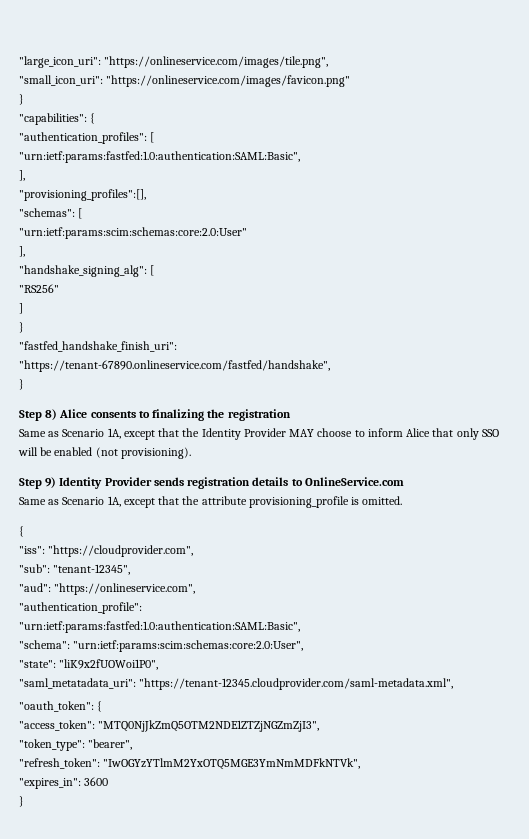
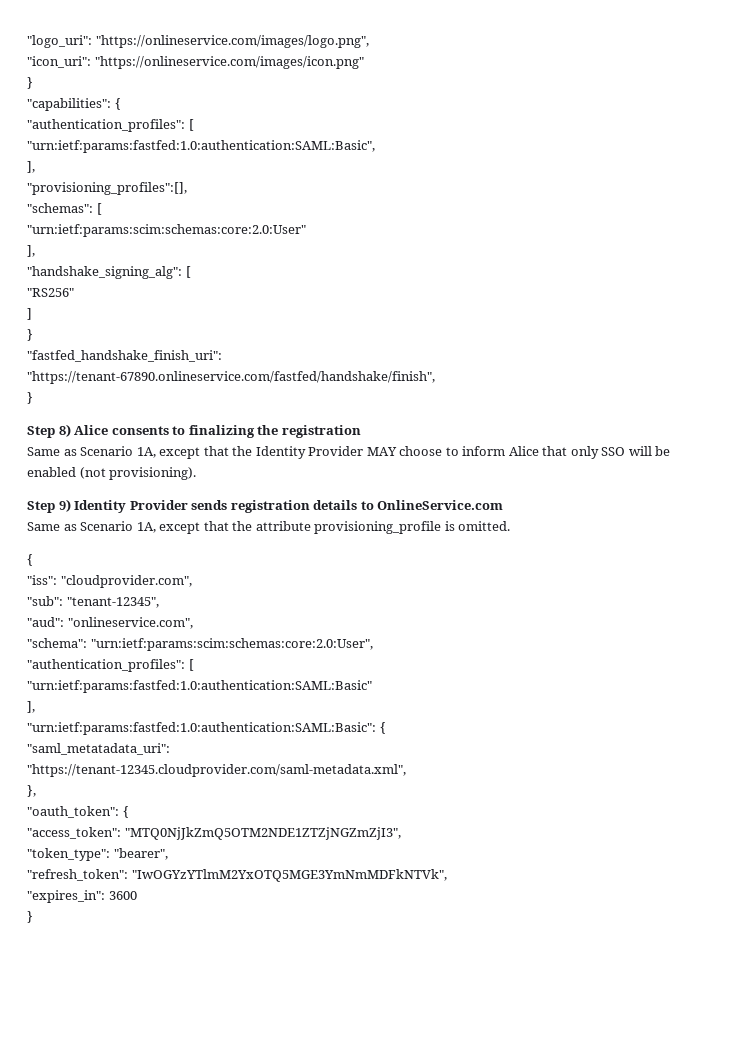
[19,56,329,68] [19,75,351,87] "large_icon_uri": "https://onlineservice.com/images/tile.png", // "small_icon_uri": "https://onlineservice.com/images/favicon.png" -> [27,35,369,48] [27,56,364,69] "logo_uri": "https://onlineservice.com/images/logo.png", // "icon_uri": "https://onlineservice.com/images/icon.png"
[19,360,330,372] "https://tenant-67890.onlineservice.com/fastfed/handshake", -> [27,371,435,384] "https://tenant-67890.onlineservice.com/fastfed/handshake/finish",
[48,545,194,557] "https://cloudprovider.com", -> [60,575,192,588] "cloudprovider.com",
[54,583,196,595] [19,602,142,614] [19,621,300,633] "https://onlineservice.com", // "authentication_profile": // "urn:ietf:params:fastfed:1.0:authentication:SAML:Basic", -> [67,617,193,629] "onlineservice.com",
[19,659,159,670] "state": "liK9x2fUOWoi1P0", -> [27,659,194,672] [27,680,372,693] [27,701,35,713] [27,722,386,735] "authentication_profiles": [ // "urn:ietf:params:fastfed:1.0:authentication:SAML:Basic" // ], // "urn:ietf:params:fastfed:1.0:authentication:SAML:Basic": {
(136, 683) none -> (170, 749) //
(454, 684) none -> [27,785,36,797] // },

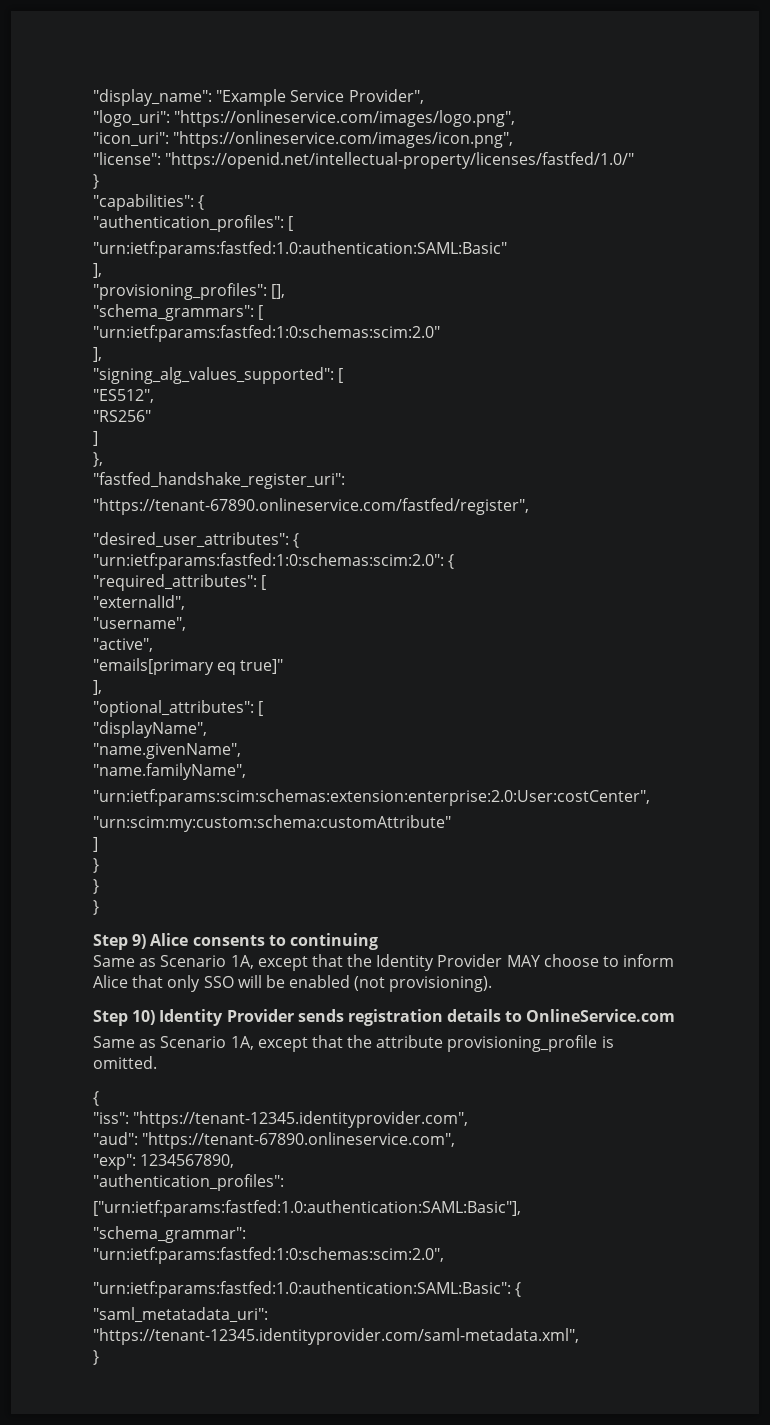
(27, 41) none -> [93,89,424,106] "display_name": "Example Service Provider", //
[94,56,364,69] "https://onlineservice.com/images/icon.png" -> [173,131,514,148] [93,152,635,169] "https://onlineservice.com/images/icon.png", // "license": "https://openid.net/intellectual-property/licenses/fastfed/1.0/"
[27,140,375,153] [27,161,35,173] [27,182,187,195] [27,203,102,215] [27,224,306,237] [27,245,35,257] [27,266,191,279] "urn:ietf:params:fastfed:1.0:authentication:SAML:Basic", // ], // "provisioning_profiles":[], // "schemas": [ // "urn:ietf:params:scim:schemas:core:2.0:User" // ], // "handshake_signing_alg": [ -> [93,241,507,258] [93,263,102,278] [93,283,286,300] [93,304,264,321] [93,325,440,342] [93,347,102,362] [93,367,344,384] [93,389,154,403] "urn:ietf:params:fastfed:1.0:authentication:SAML:Basic" // ], // "provisioning_profiles": [], // "schema_grammars": [ // "urn:ietf:params:fastfed:1:0:schemas:scim:2.0" // ], // "signing_alg_values_supported": [ // "ES512",
[27,329,33,341] [27,350,222,362] [27,371,435,384] // } // "fastfed_handshake_finish_uri": // "https://tenant-67890.onlineservice.com/fastfed/handshake/finish", -> [93,452,103,467] [93,472,345,489] [93,498,529,515] [93,532,300,548] [93,553,455,570] [93,574,267,591] [93,595,185,610] [93,617,186,631] [93,638,153,652] [93,658,284,675] [93,680,102,695] [93,700,264,717] [93,721,207,738] [93,743,241,759] [93,763,246,780] [93,789,650,806] [93,815,451,832] [93,837,98,852] [93,858,99,873] [93,879,99,894] // }, // "fastfed_handshake_register_uri": // "https://tenant-67890.onlineservice.com/fastfed/register", // "desired_user_attributes": { // "urn:ietf:params:fastfed:1:0:schemas:scim:2.0": { // "required_attributes": [ // "externalId", // "username", // "active", // "emails[primary eq true]" // ], // "optional_attributes": [ // "displayName", // "name.givenName", // "name.familyName", // "urn:ietf:params:scim:schemas:extension:enterprise:2.0:User:costCenter", // "urn:scim:my:custom:schema:customAttribute" // ] // } // }
[58,424,71,437] 8) -> [132,934,147,949] 9)
[188,425,361,438] finalizing the registration -> [289,933,378,950] continuing
[58,499,71,512] 9) -> [132,1010,156,1025] 10)
[60,575,192,588] [27,596,159,608] [27,617,193,629] [27,638,373,651] [27,659,194,672] [27,680,372,693] [27,701,35,713] [27,722,386,735] [27,743,170,755] [27,764,406,777] [27,785,36,797] [27,806,129,818] [27,827,401,840] [27,848,168,861] [27,869,447,882] [27,890,137,903] "cloudprovider.com", // "sub": "tenant-12345", // "aud": "onlineservice.com", // "schema": "urn:ietf:params:scim:schemas:core:2.0:User", // "authentication_profiles": [ // "urn:ietf:params:fastfed:1.0:authentication:SAML:Basic" // ], // "urn:ietf:params:fastfed:1.0:authentication:SAML:Basic": { // "saml_metatadata_uri": // "https://tenant-12345.cloudprovider.com/saml-metadata.xml", // }, // "oauth_token": { // "access_token": "MTQ0NjJkZmQ5OTM2NDE1ZTZjNGZmZjI3", // "token_type": "bearer", // "refresh_token": "IwOGYzYTlmM2YxOTQ5MGE3YmNmMDFkNTVk", // "expires_in": 3600 -> [133,1111,469,1128] [93,1132,456,1149] [93,1154,235,1170] [93,1174,284,1191] [93,1200,521,1217] [93,1226,246,1243] [93,1247,444,1264] [93,1281,522,1298] [93,1307,268,1323] [93,1328,579,1345] "https://tenant-12345.identityprovider.com", // "aud": "https://tenant-67890.onlineservice.com", // "exp": 1234567890, // "authentication_profiles": // ["urn:ietf:params:fastfed:1.0:authentication:SAML:Basic"], // "schema_grammar": // "urn:ietf:params:fastfed:1:0:schemas:scim:2.0", // "urn:ietf:params:fastfed:1.0:authentication:SAML:Basic": { // "saml_metatadata_uri": "https://tenant-12345.identityprovider.com/saml-metadata.xml",

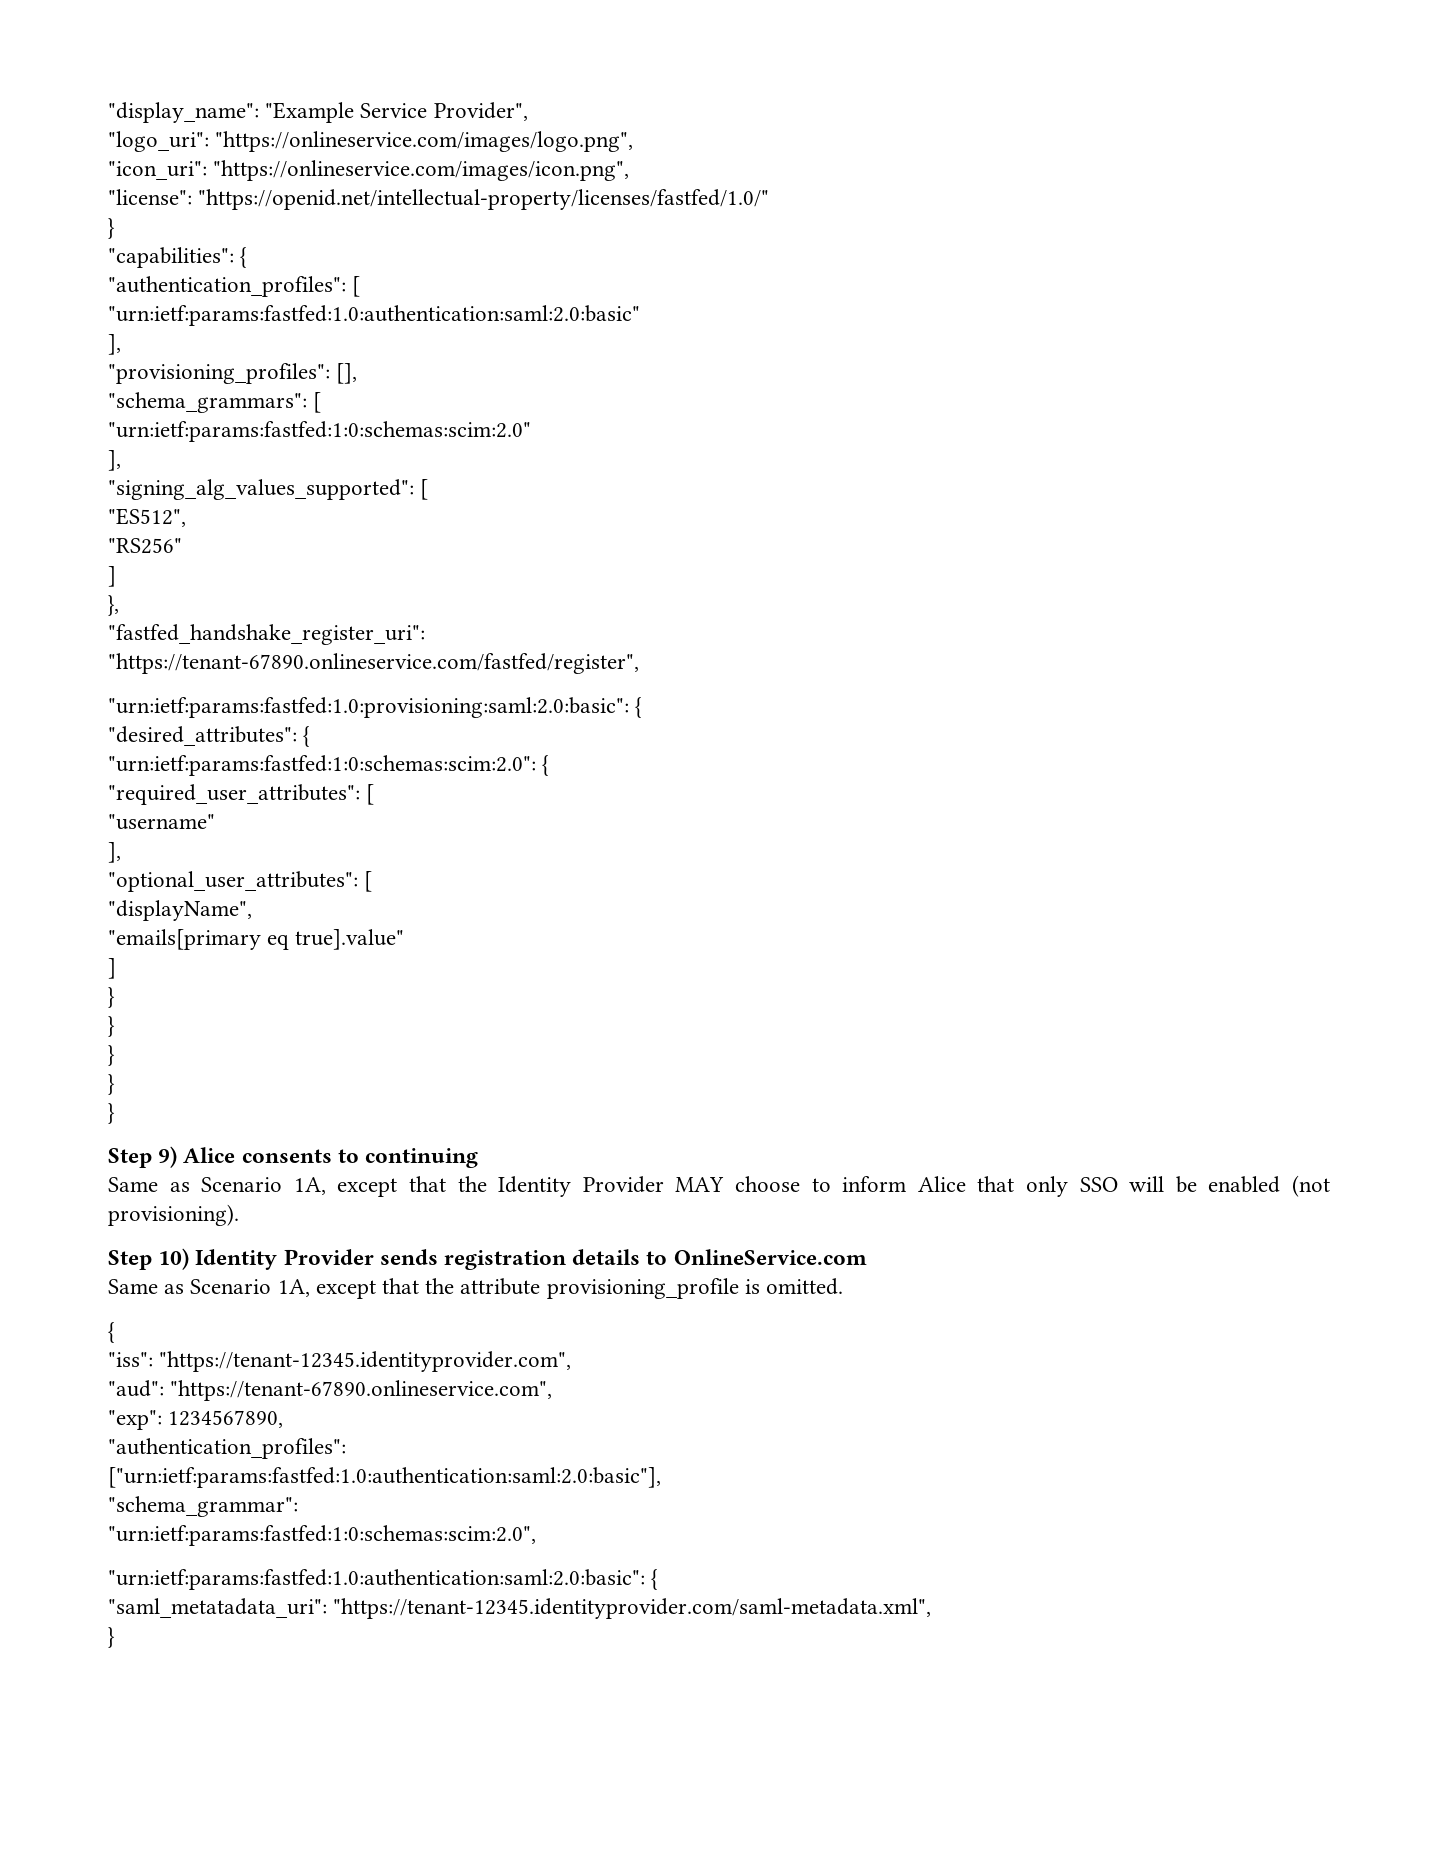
[93,241,507,258] "urn:ietf:params:fastfed:1.0:authentication:SAML:Basic" -> [108,305,640,326] "urn:ietf:params:fastfed:1.0:authentication:saml:2.0:basic"
[93,532,289,548] "desired_user_attributes": -> [108,697,643,718] [108,726,297,746] "urn:ietf:params:fastfed:1.0:provisioning:saml:2.0:basic": { // "desired_attributes":
[93,574,267,591] [93,595,185,610] [93,617,186,631] [93,638,153,652] [93,658,284,675] [93,680,102,695] [93,700,254,717] "required_attributes": [ // "externalId", // "username", // "active", // "emails[primary eq true]" // ], // "optional_attributes": -> [108,784,375,805] [108,814,215,830] [108,842,121,863] [108,871,358,892] "required_user_attributes": [ // "username" // ], // "optional_user_attributes":
[93,743,241,759] [93,763,246,780] [93,789,650,806] [93,815,451,832] "name.givenName", // "name.familyName", // "urn:ietf:params:scim:schemas:extension:enterprise:2.0:User:costCenter", // "urn:scim:my:custom:schema:customAttribute" -> [108,929,405,950] "emails[primary eq true].value"
(99, 907) none -> [108,1074,115,1095] [108,1103,115,1124] // } // }
[93,1200,521,1217] ["urn:ietf:params:fastfed:1.0:authentication:SAML:Basic"], -> [108,1467,661,1488] ["urn:ietf:params:fastfed:1.0:authentication:saml:2.0:basic"],
[93,1281,511,1298] "urn:ietf:params:fastfed:1.0:authentication:SAML:Basic": -> [108,1569,645,1590] "urn:ietf:params:fastfed:1.0:authentication:saml:2.0:basic":

